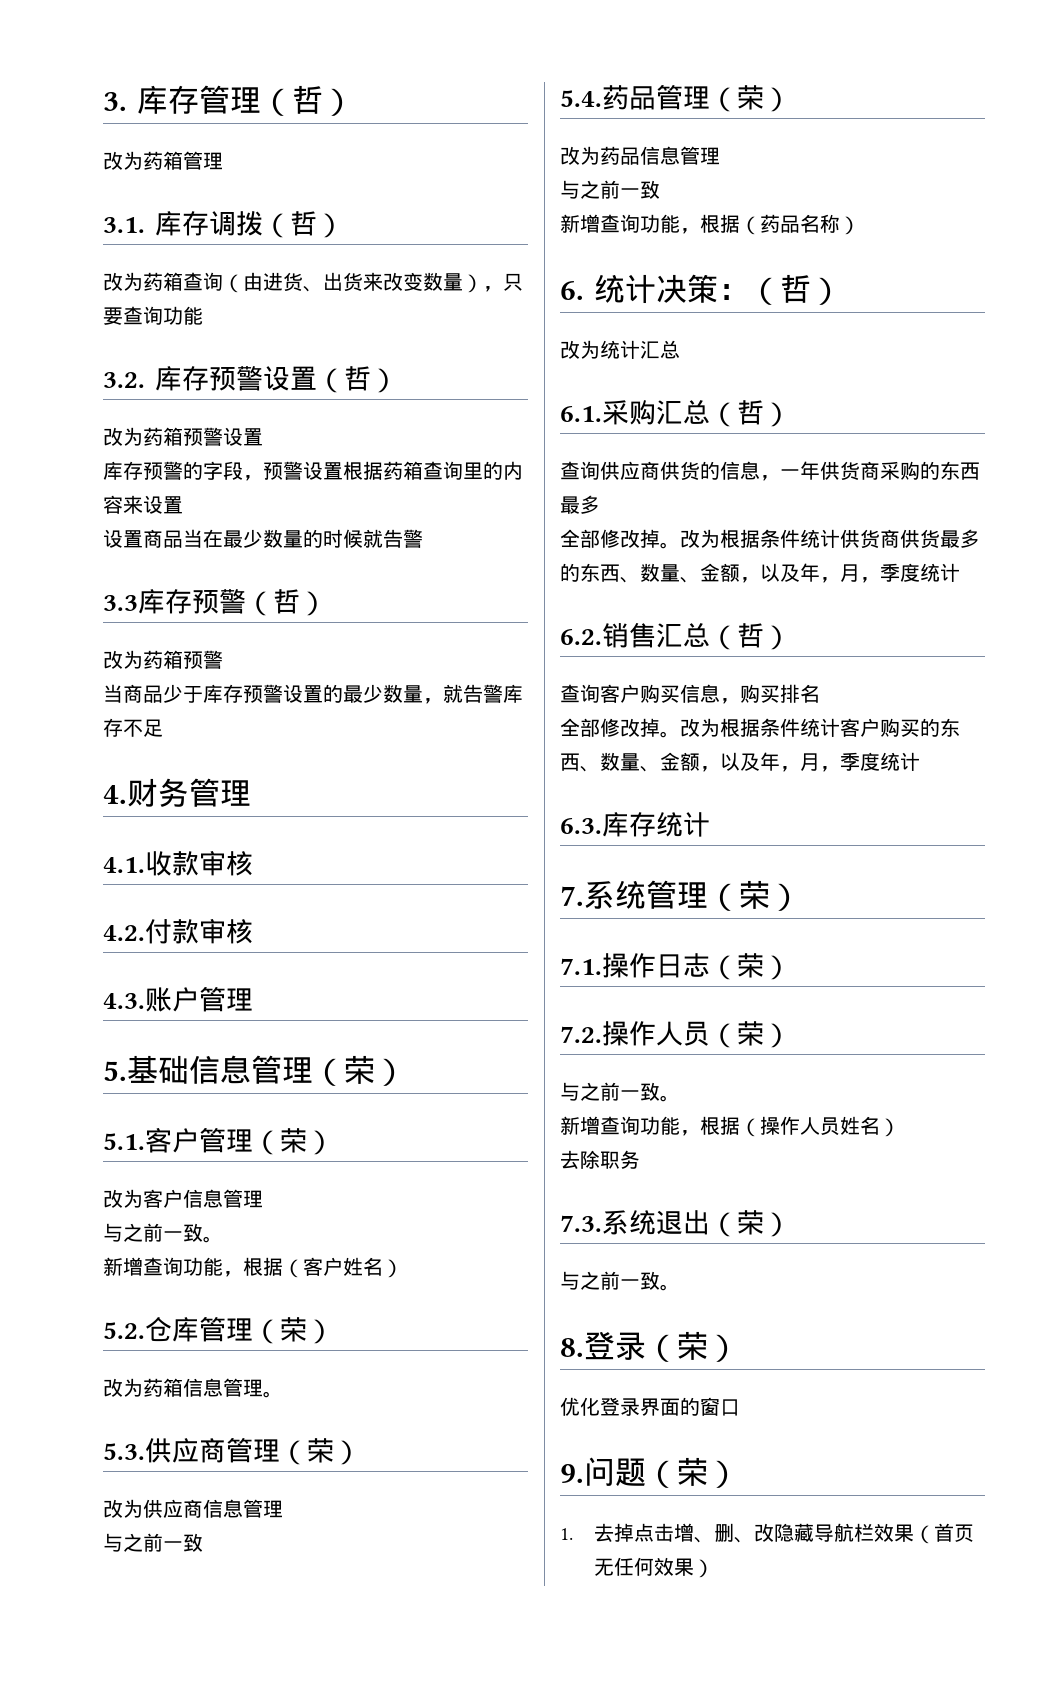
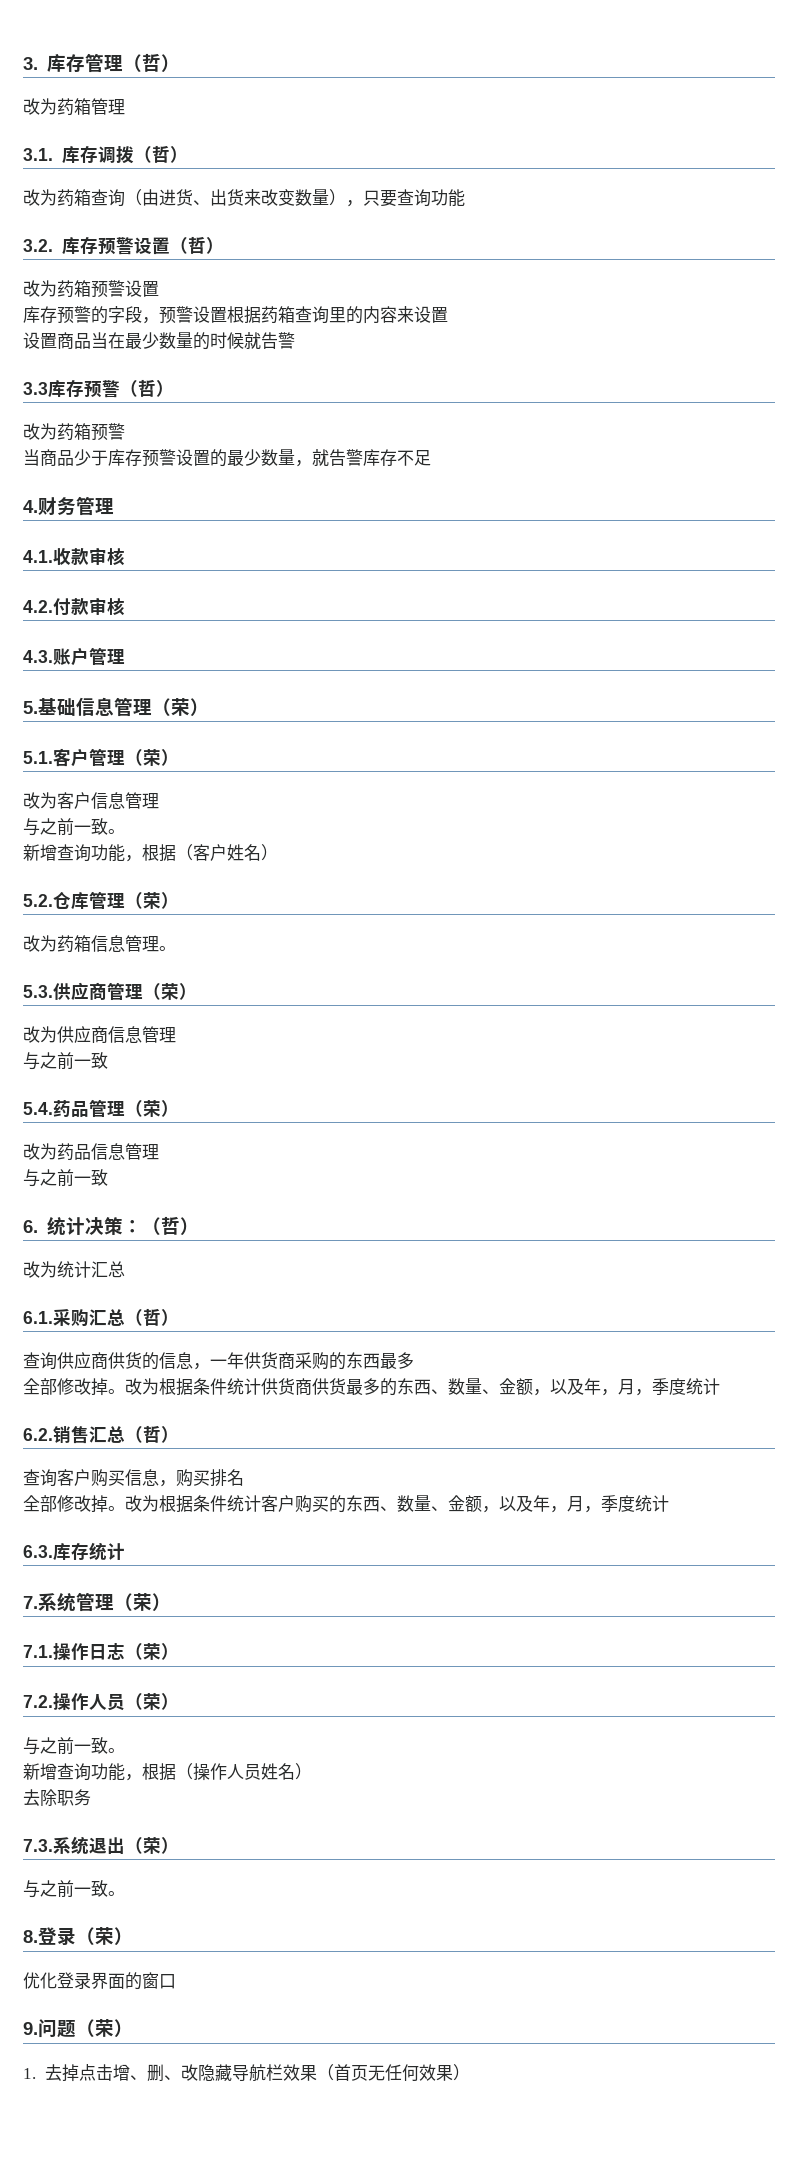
[560,214,860,235] // 新增查询功能，根据（药品名称） -> (108, 1177) none

